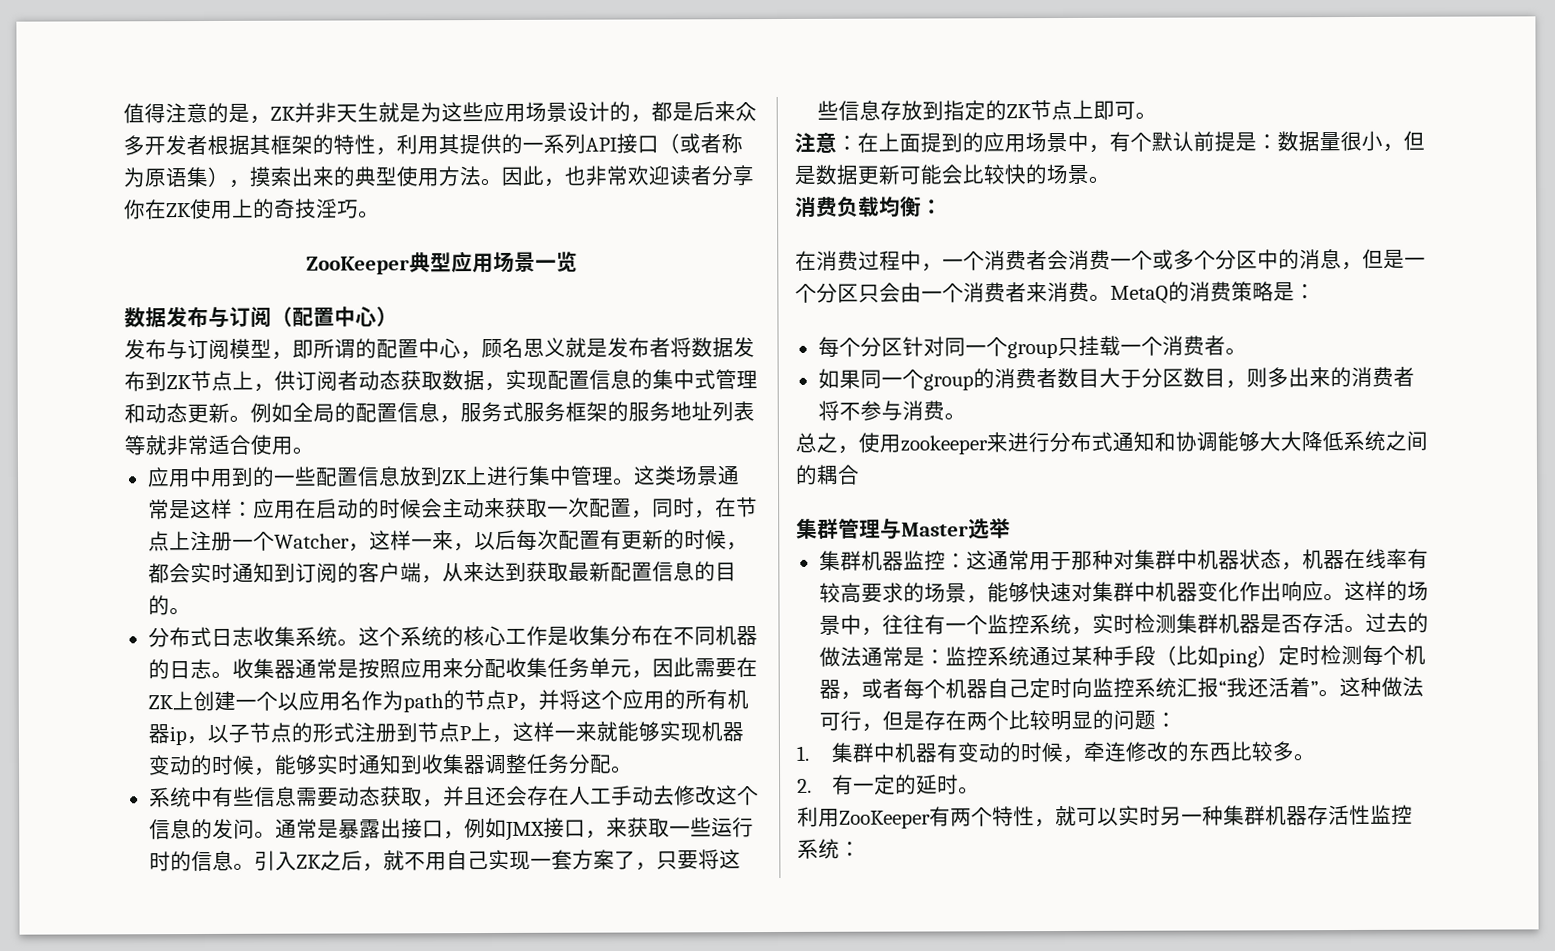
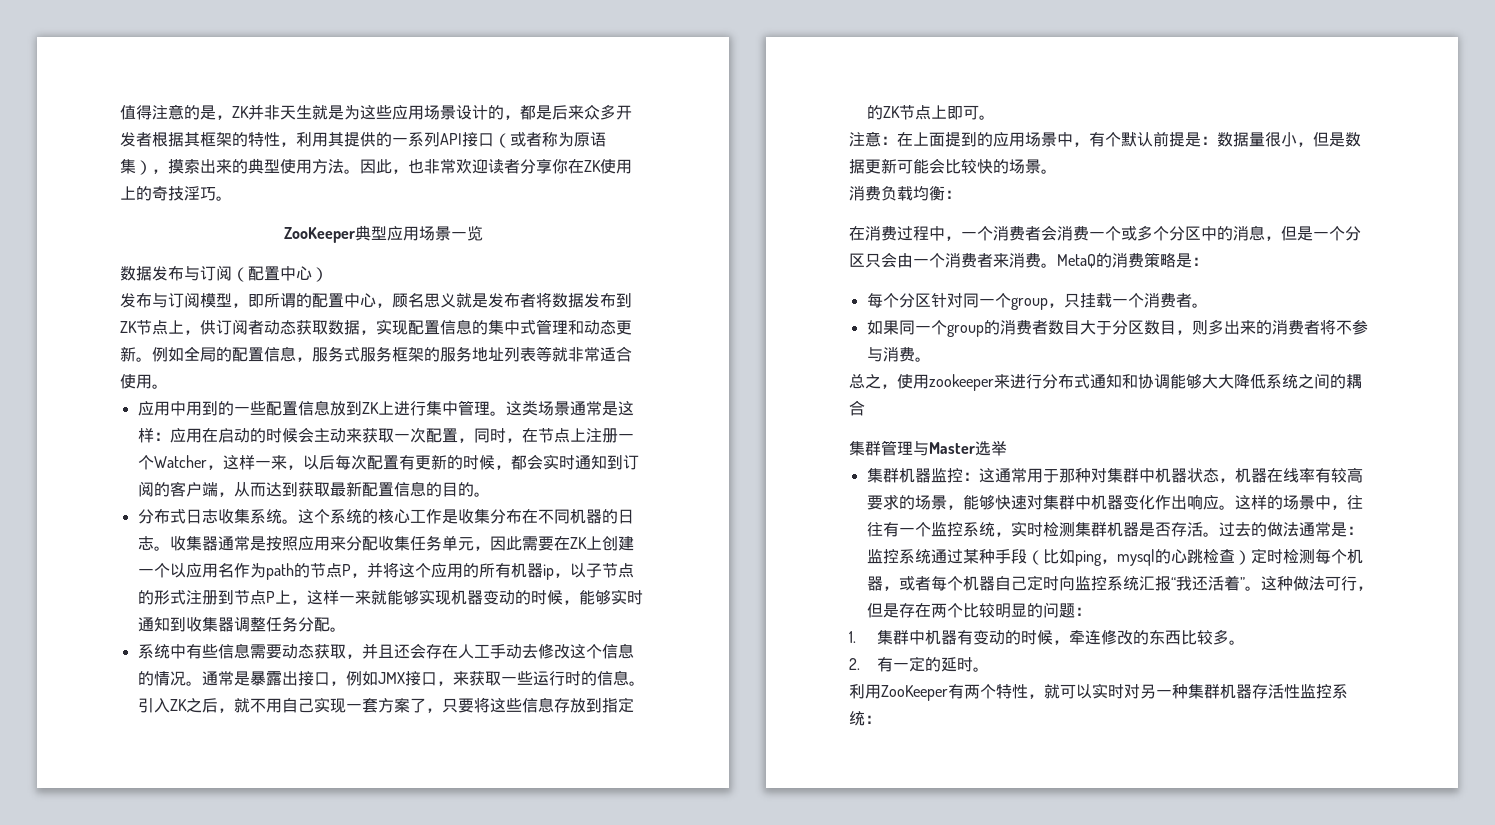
[462,562,485,583] 来 -> [249,482,266,497] 而
[211,818,255,839] 发问 -> [153,671,186,686] 情况
(1058, 350) none -> [1047,303,1064,308] ，
(1258, 658) none -> [1100,549,1235,566] ，mysql的心跳检查
(1161, 815) none -> [1124,684,1140,699] 对

